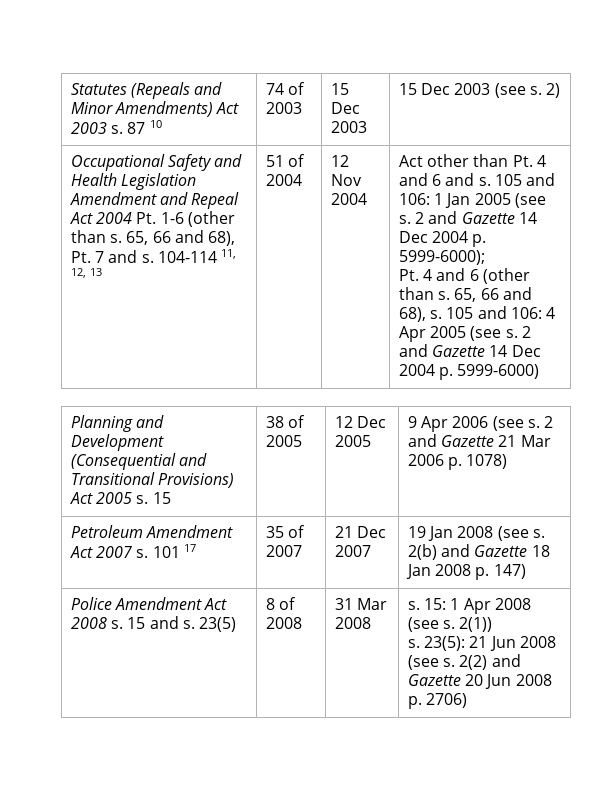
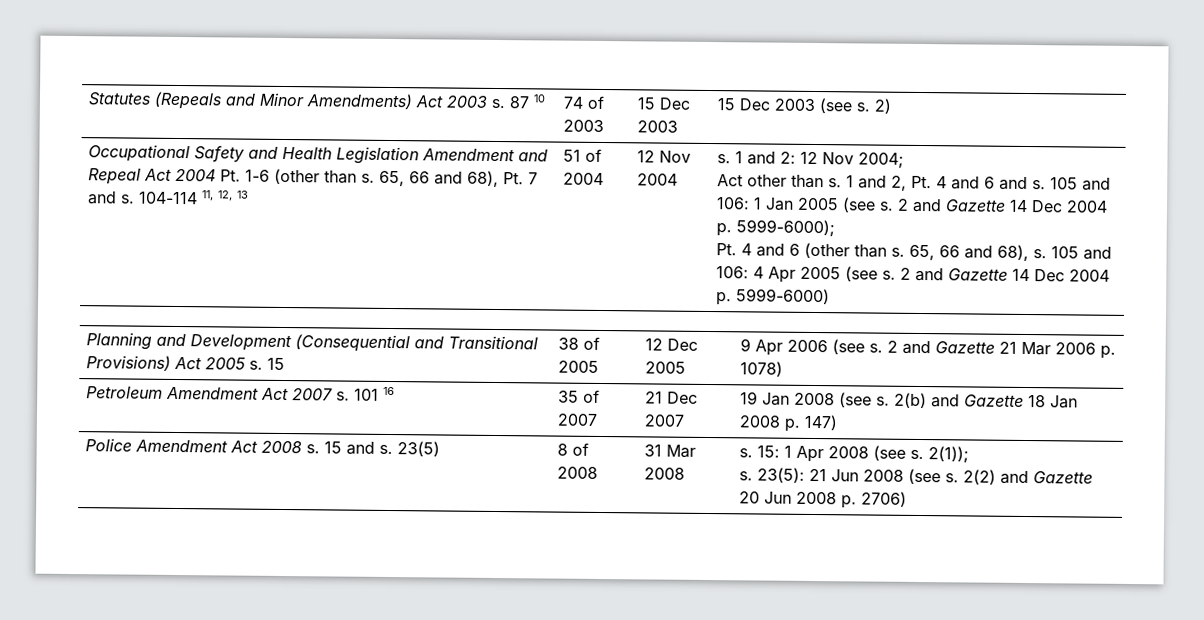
[398,154,509,167] Act other than -> [717,151,905,168] [717,174,908,191] s. 1 and 2: 12 Nov 2004; // Act other than s. 1 and 2,
[183,544,196,552] 17 -> [383,386,396,396] 16
[459,617,493,632] 2(1)) -> [928,446,970,463] 2(1));

